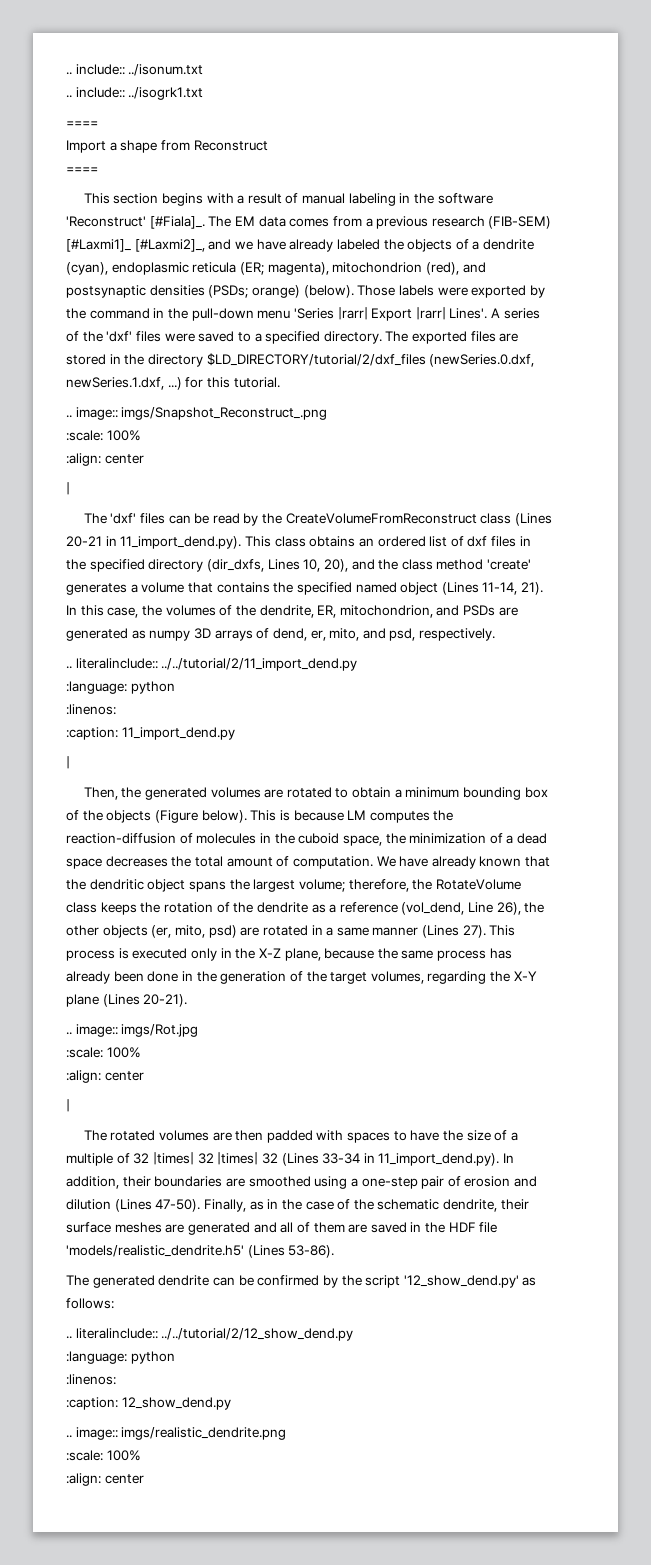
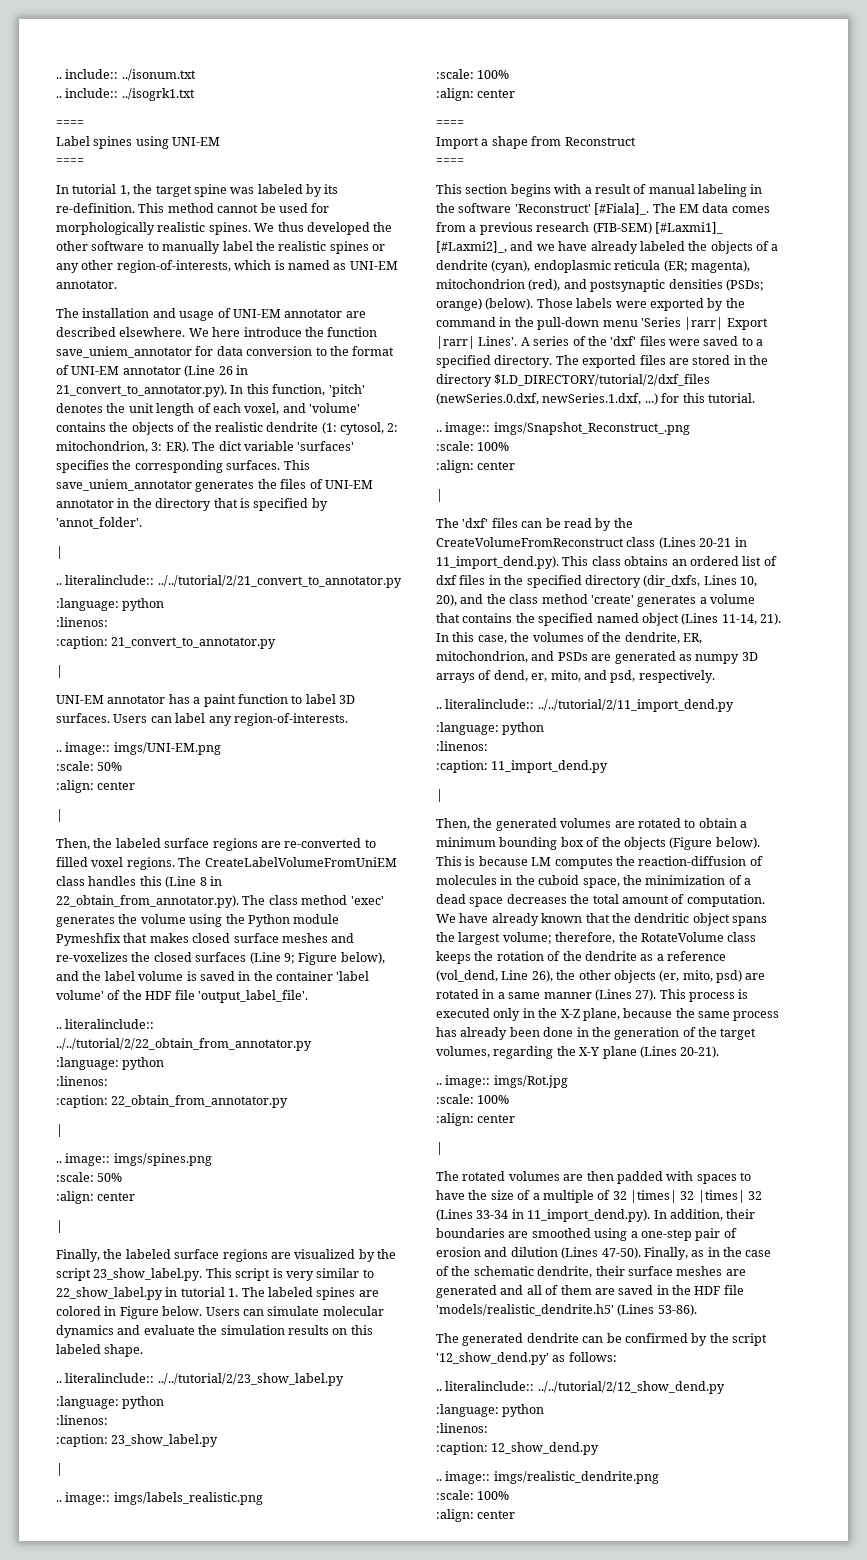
(98, 124) none -> [56,136,221,149] [56,158,84,165] [56,184,339,197] [56,203,330,213] [56,222,393,235] [56,241,385,254] [56,260,398,273] [56,280,117,289] [56,308,366,321] [56,327,378,337] [56,346,395,358] [56,365,248,377] [56,384,365,397] [56,403,360,416] [56,422,399,435] [56,441,355,453] [56,460,310,473] [56,479,373,492] [56,498,328,511] [56,517,142,529] [56,546,63,559] [56,575,402,588] [56,598,165,611] [56,617,108,627] [56,636,277,649] [56,665,63,678] [56,694,355,707] [56,713,348,726] [56,742,221,755] [56,761,123,771] [56,780,136,793] [56,809,63,822] [56,838,376,851] [56,857,397,870] [56,876,222,888] [56,895,384,908] [56,914,340,927] [56,933,355,946] [56,952,385,965] [56,971,370,981] [56,990,308,1003] [56,1019,155,1029] [56,1038,312,1051] [56,1057,165,1070] [56,1076,108,1086] [56,1095,289,1108] [56,1124,63,1137] [56,1153,212,1166] [56,1172,123,1182] [56,1191,136,1204] [56,1220,63,1233] [56,1249,396,1262] [56,1268,374,1281] [56,1287,379,1300] [56,1306,384,1319] [56,1325,373,1338] [56,1344,144,1357] [56,1373,344,1386] [56,1396,165,1409] [56,1415,108,1425] [56,1434,219,1447] [56,1463,63,1476] [56,1492,263,1505] [436,69,510,79] [436,88,516,101] [436,120,464,127] // Label spines using UNI-EM // ==== // In tutorial 1, the target spine was labeled by its re-definition. This method cannot be used for morphologically realistic spines. We thus developed the other software to manually label the realistic spines or any other region-of-interests, which is named as UNI-EM annotator. // The installation and usage of UNI-EM annotator are described elsewhere. We here introduce the function save_uniem_annotator for data conversion to the format of UNI-EM annotator (Line 26 in 21_convert_to_annotator.py). In this function, 'pitch' denotes the unit length of each voxel, and 'volume' contains the objects of the realistic dendrite (1: cytosol, 2: mitochondrion, 3: ER). The dict variable 'surfaces' specifies the corresponding surfaces. This save_uniem_annotator generates the files of UNI-EM annotator in the directory that is specified by 'annot_folder'. // | // .. literalinclude:: ../../tutorial/2/21_convert_to_annotator.py // :language: python // :linenos: // :caption: 21_convert_to_annotator.py // | // UNI-EM annotator has a paint function to label 3D surfaces. Users can label any region-of-interests. // .. image:: imgs/UNI-EM.png // :scale: 50% // :align: center // | // Then, the labeled surface regions are re-converted to filled voxel regions. The CreateLabelVolumeFromUniEM class handles this (Line 8 in 22_obtain_from_annotator.py). The class method 'exec' generates the volume using the Python module Pymeshfix that makes closed surface meshes and re-voxelizes the closed surfaces (Line 9; Figure below), and the label volume is saved in the container 'label volume' of the HDF file 'output_label_file'. // .. literalinclude:: ../../tutorial/2/22_obtain_from_annotator.py // :language: python // :linenos: // :caption: 22_obtain_from_annotator.py // | // .. image:: imgs/spines.png // :scale: 50% // :align: center // | // Finally, the labeled surface regions are visualized by the script 23_show_label.py. This script is very similar to 22_show_label.py in tutorial 1. The labeled spines are colored in Figure below. Users can simulate molecular dynamics and evaluate the simulation results on this labeled shape. // .. literalinclude:: ../../tutorial/2/23_show_label.py // :language: python // :linenos: // :caption: 23_show_label.py // | // .. image:: imgs/labels_realistic.png // :scale: 100% // :align: center // ====

